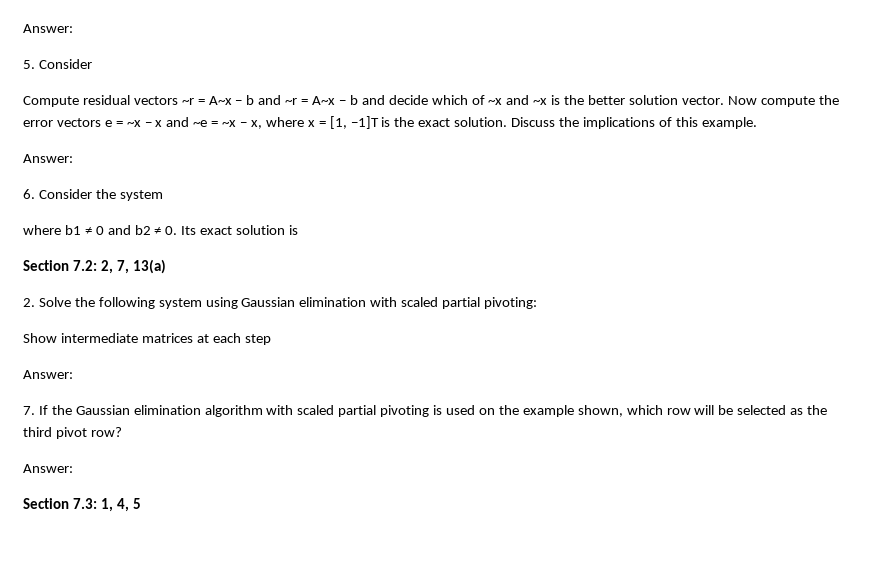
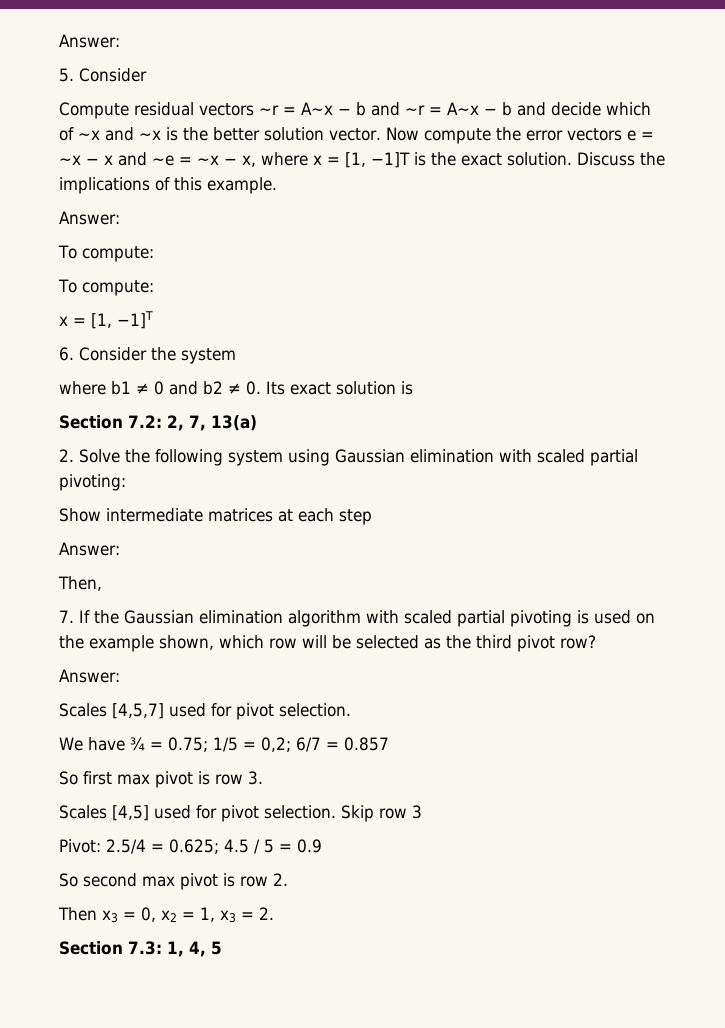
(73, 158) none -> [58,245,154,262] [58,279,154,296] [59,311,153,329] // To compute: // To compute: // x = [1, −1]T
(73, 374) none -> [58,576,102,591] // Then,
(73, 468) none -> [59,703,351,720] [59,737,389,752] [59,771,263,788] [59,805,422,822] [59,839,322,854] [59,873,288,890] [58,907,274,923] // Scales [4,5,7] used for pivot selection. // We have ¾ = 0.75; 1/5 = 0,2; 6/7 = 0.857 // So first max pivot is row 3. // Scales [4,5] used for pivot selection. Skip row 3 // Pivot: 2.5/4 = 0.625; 4.5 / 5 = 0.9 // So second max pivot is row 2. // Then x3 = 0, x2 = 1, x3 = 2.

